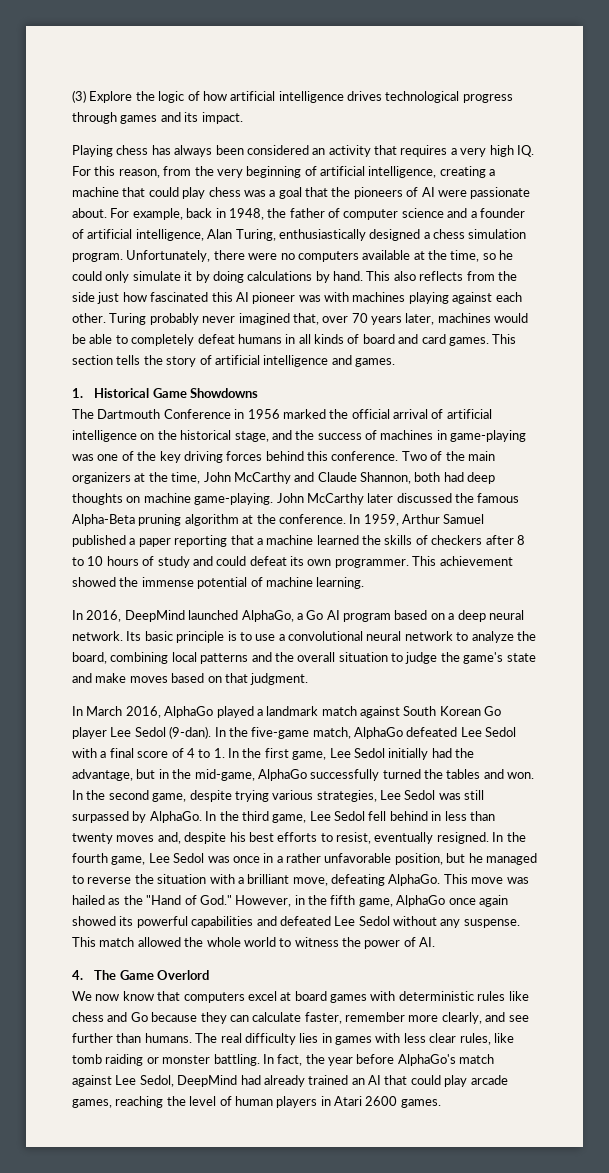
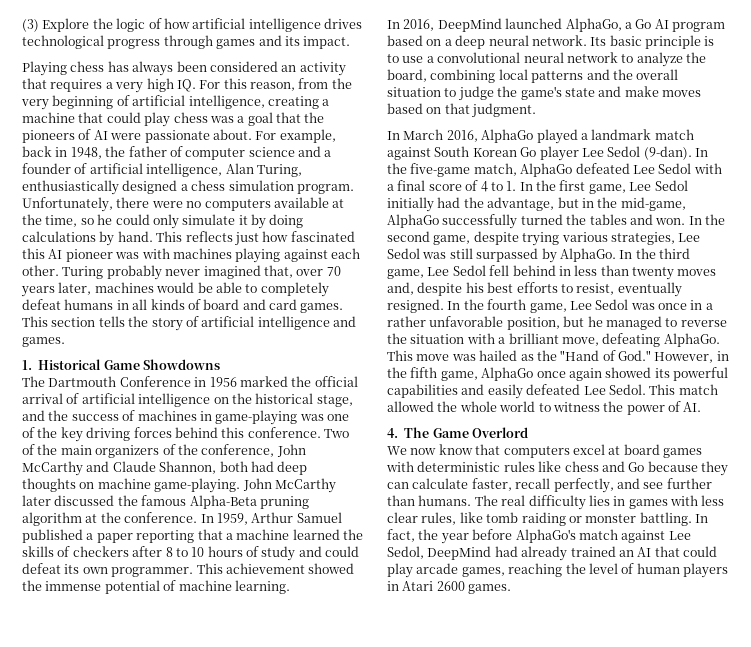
[393,271,517,281] [72,292,95,302] also reflects from the side -> [185,231,233,242] reflects
[134,472,201,484] at the time, -> [162,444,275,457] of the conference,
[279,916,520,928] defeated Lee Sedol without any suspense. -> [487,384,646,399] easily defeated Lee Sedol.
[345,1012,482,1024] remember more clearly, -> [515,478,614,493] recall perfectly,

